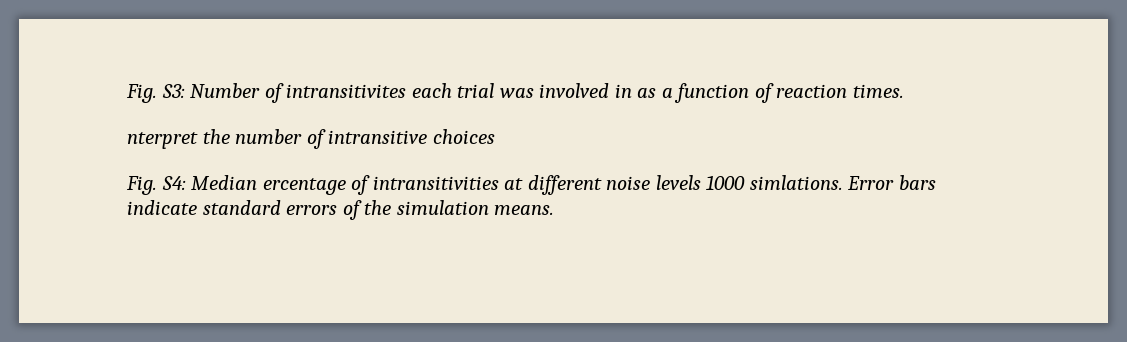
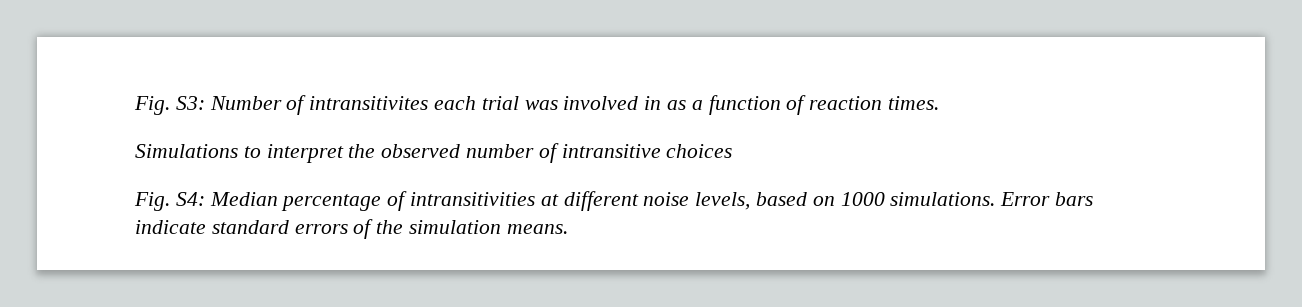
[127,129,230,149] nterpret the -> [135,144,461,163] Simulations to interpret the observed
[262,178,346,195] ercentage -> [281,194,382,211] percentage
[655,175,843,190] levels 1000 simlations. -> [695,192,996,210] levels, based on 1000 simulations.

